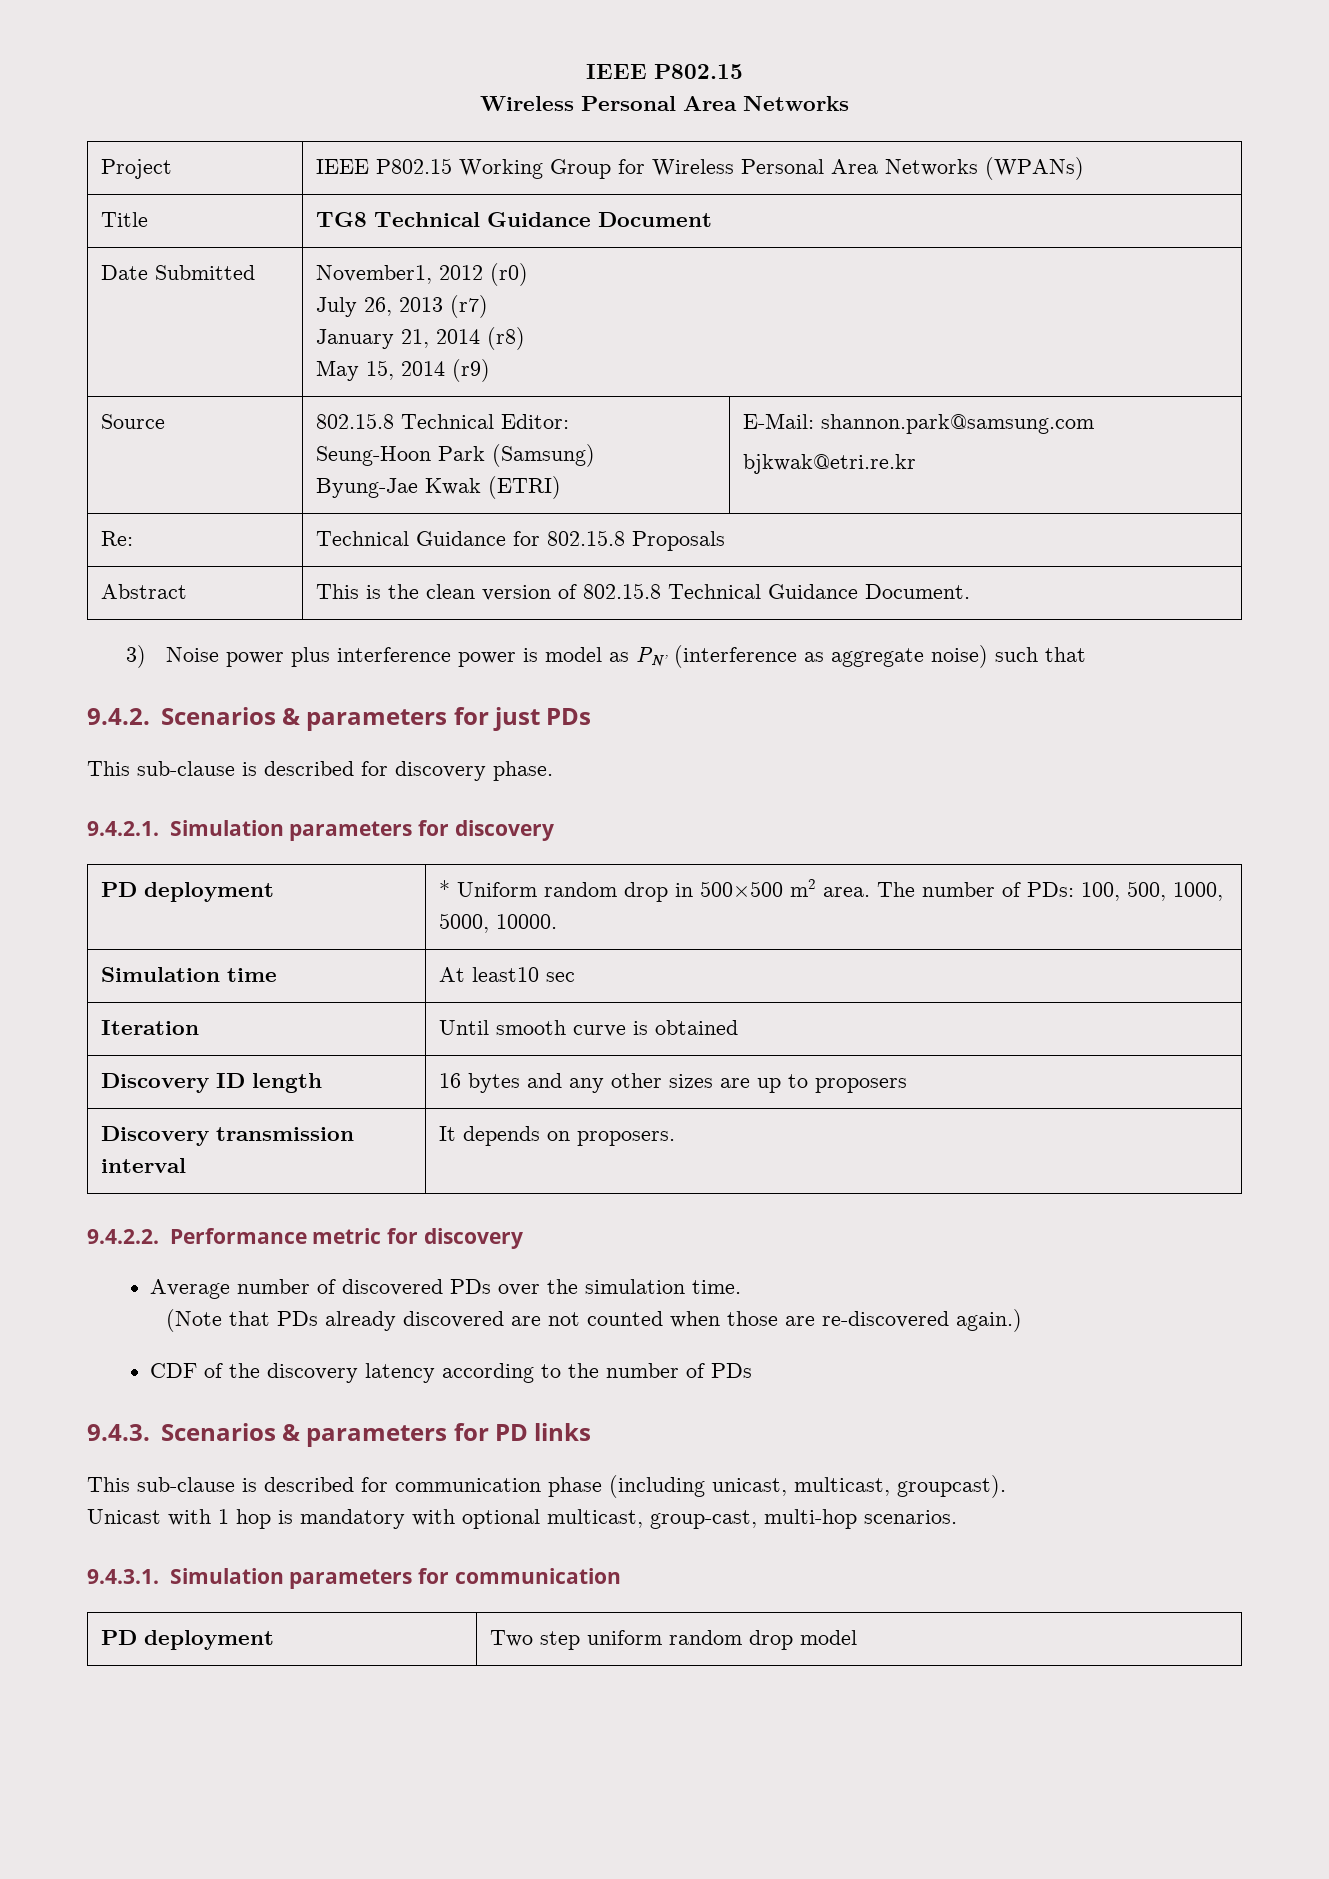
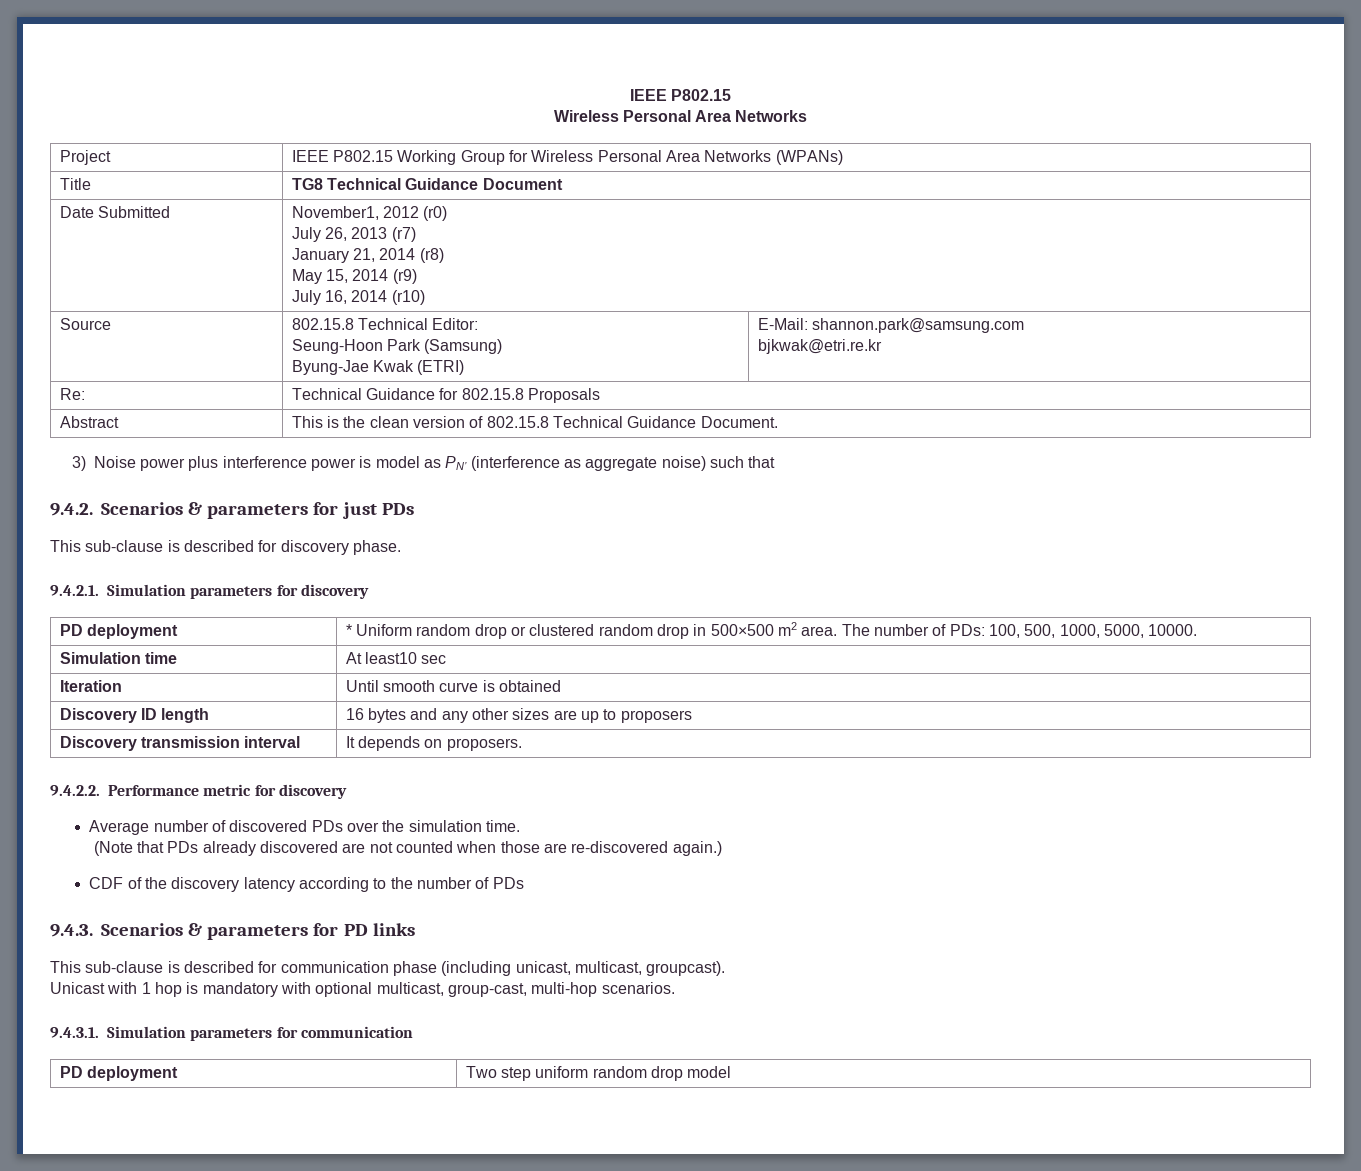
(491, 370) none -> [291,290,425,305] // July 16, 2014 (r10)
(669, 892) none -> [511,624,690,639] or clustered random drop

